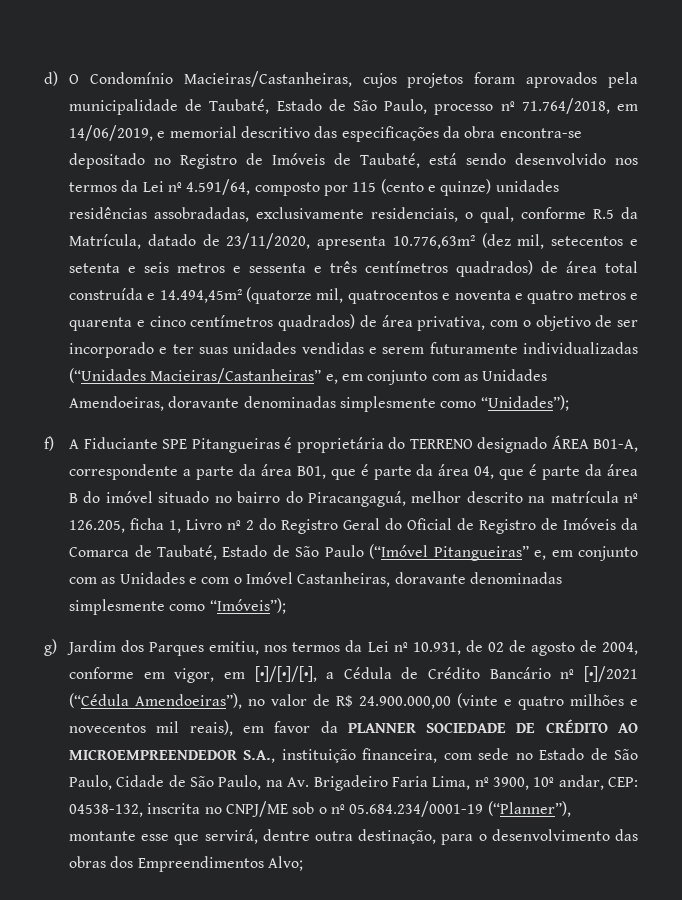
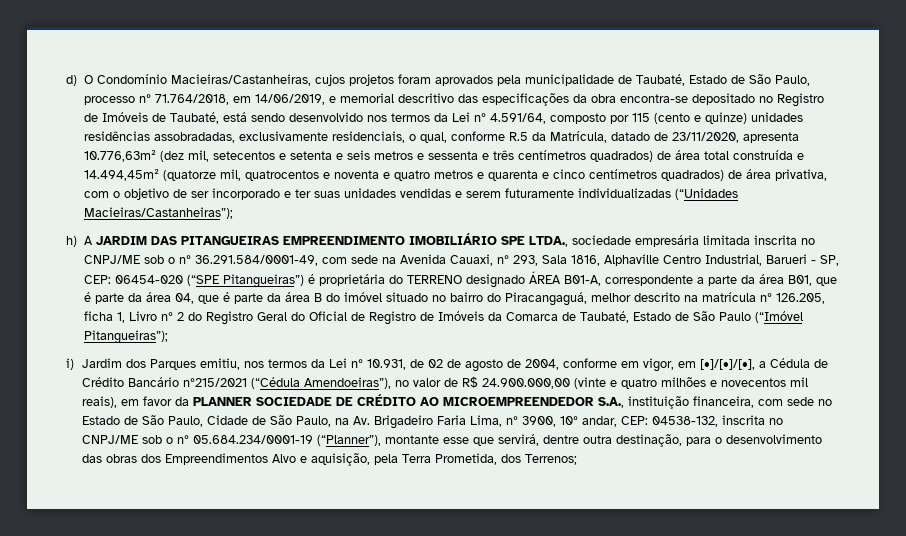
[150,368,548,385] [69,395,569,412] [44,436,280,453] Macieiras/Castanheiras” e, em conjunto com as Unidades Amendoeiras, doravante denominadas simplesmente como “Unidades”); // f) A Fiduciante SPE Pitangueiras -> [83,207,233,219] [66,233,815,247] [83,254,839,266] [83,274,304,288] Macieiras/Castanheiras”); // h) A JARDIM DAS PITANGUEIRAS EMPREENDIMENTO IMOBILIÁRIO SPE LTDA., sociedade empresária limitada inscrita no CNPJ/ME sob o nº 36.291.584/0001-49, com sede na Avenida Cauaxi, nº 293, Sala 1816, Alphaville Centro Industrial, Barueri - SP, CEP: 06454-020 (“SPE Pitangueiras”)
[433,545,639,561] [69,572,562,587] [69,598,286,615] [44,639,57,656] Pitangueiras” e, em conjunto com as Unidades e com o Imóvel Castanheiras, doravante denominadas simplesmente como “Imóveis”); // g) -> [83,330,168,344] [66,358,74,370] Pitangueiras”); // i)
[560,666,639,682] nº [•]/2021 -> [183,378,248,387] nº215/2021
[268,856,304,871] Alvo; -> [272,453,578,466] Alvo e aquisição, pela Terra Prometida, dos Terrenos;

